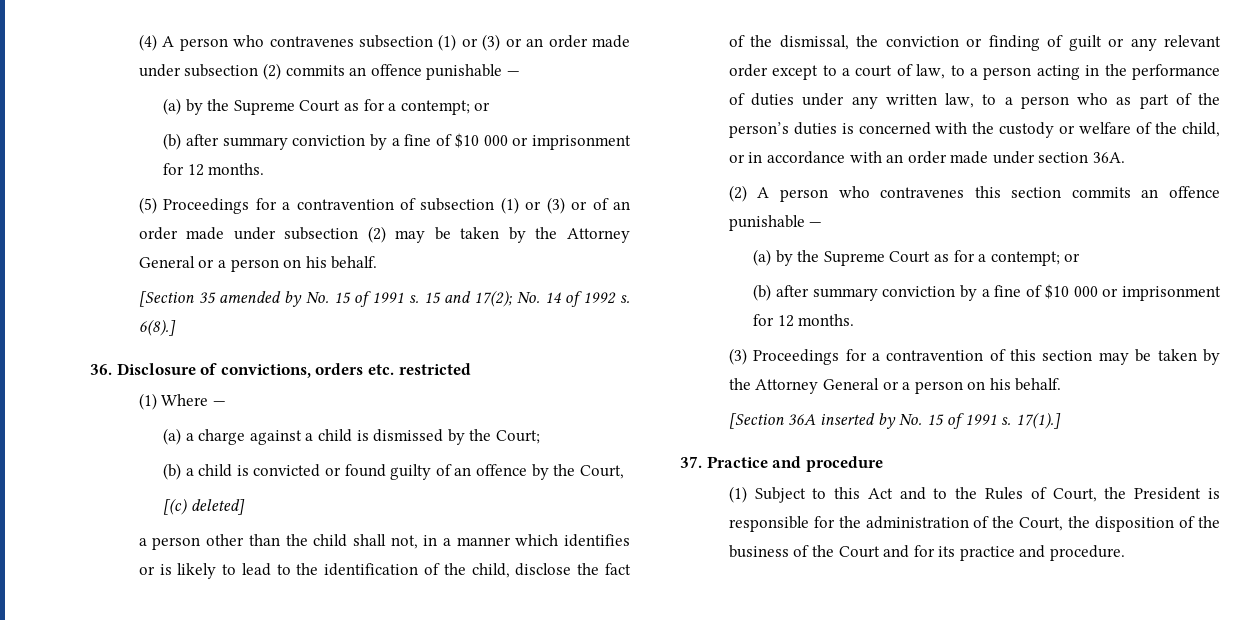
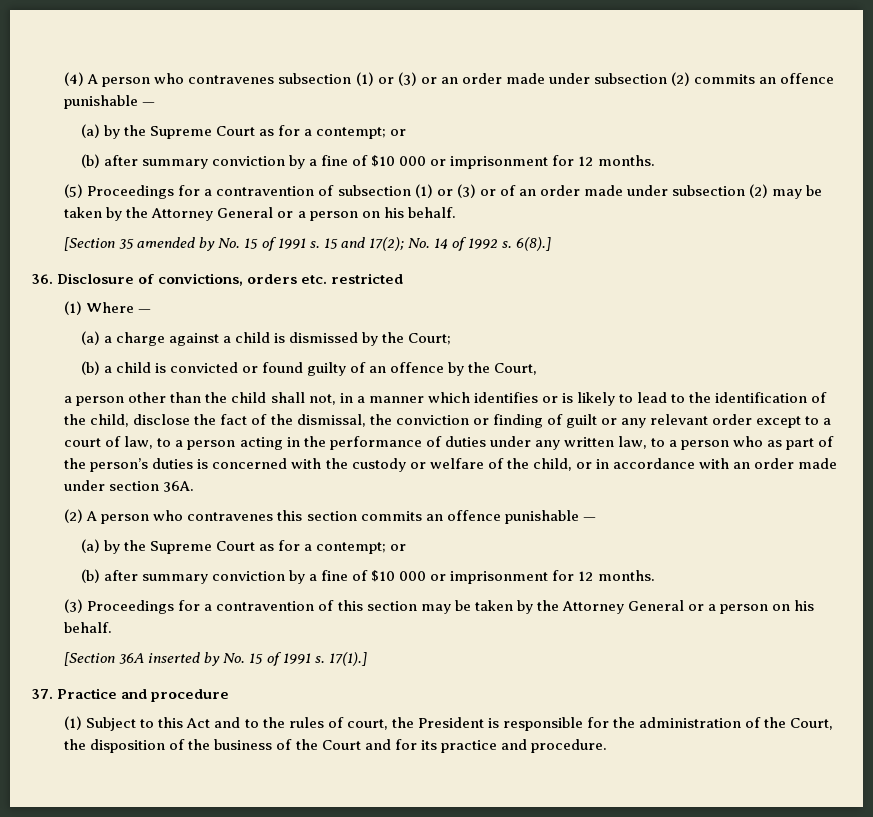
[163,498,245,515] // [(c) deleted] -> (538, 369) none
[985,487,1097,502] Rules of Court, -> [288,717,388,730] rules of court,

